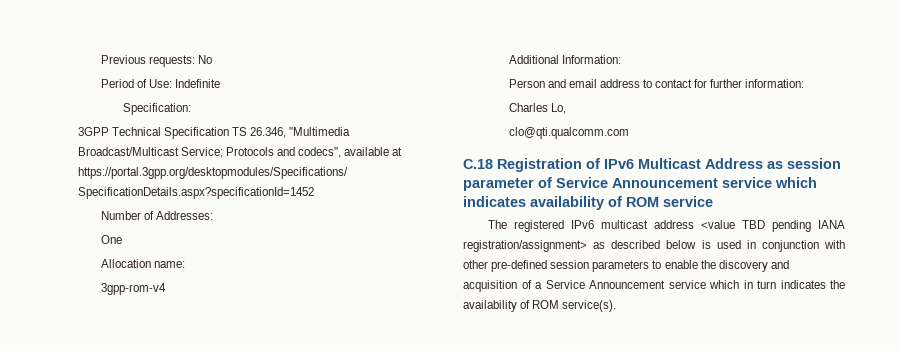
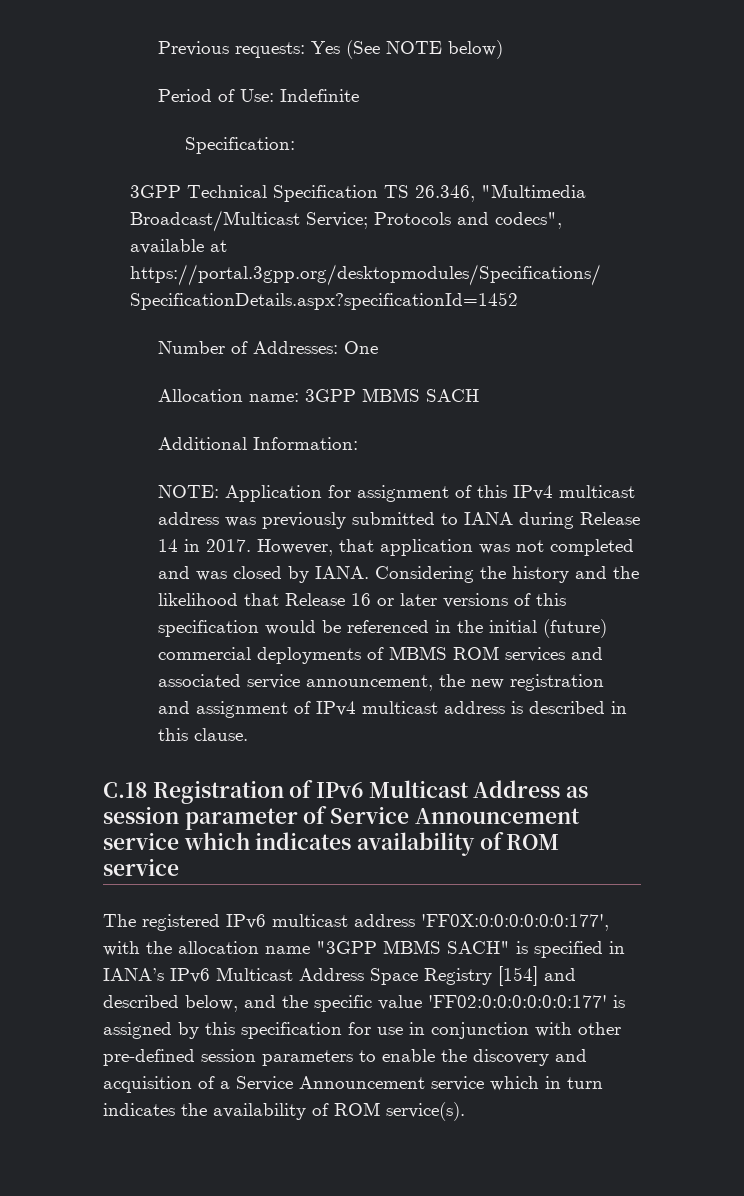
[197,55,212,64] No -> [310,40,503,59] Yes (See NOTE below)
(213, 215) // -> (338, 347) none
[100,283,166,295] // 3gpp-rom-v4 -> [304,388,479,402] 3GPP MBMS SACH
[508,79,805,88] [508,103,566,114] [508,127,629,139] Person and email address to contact for further information: // Charles Lo, // clo@qti.qualcomm.com -> [157,485,635,502] [157,512,640,529] [157,539,634,556] [157,566,639,583] [157,593,566,608] [157,619,607,638] [157,646,603,664] [157,674,604,691] [157,701,627,718] [157,728,248,741] NOTE: Application for assignment of this IPv4 multicast address was previously submitted to IANA during Release 14 in 2017. However, that application was not completed and was closed by IANA. Considering the history and the likelihood that Release 16 or later versions of this specification would be referenced in the initial (future) commercial deployments of MBMS ROM services and associated service announcement, the new registration and assignment of IPv4 multicast address is described in this clause.
[701,220,845,232] [463,240,741,252] <value TBD pending IANA registration/assignment> as described below is used -> [421,914,609,931] [103,940,625,958] [103,966,576,986] [103,995,625,1012] [103,1022,403,1039] 'FF0X:0:0:0:0:0:0:177', with the allocation name "3GPP MBMS SACH" is specified in IANA’s IPv6 Multicast Address Space Registry [154] and described below, and the specific value 'FF02:0:0:0:0:0:0:177' is assigned by this specification for use

